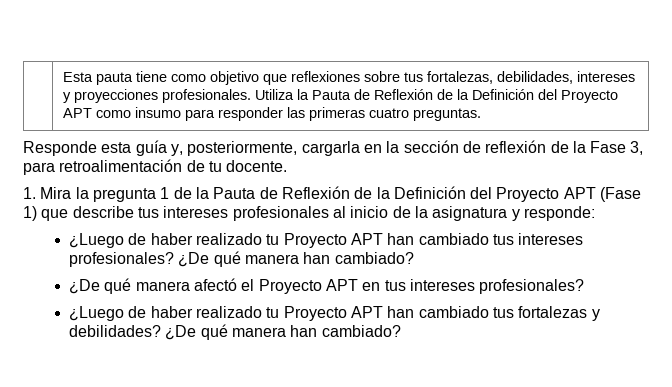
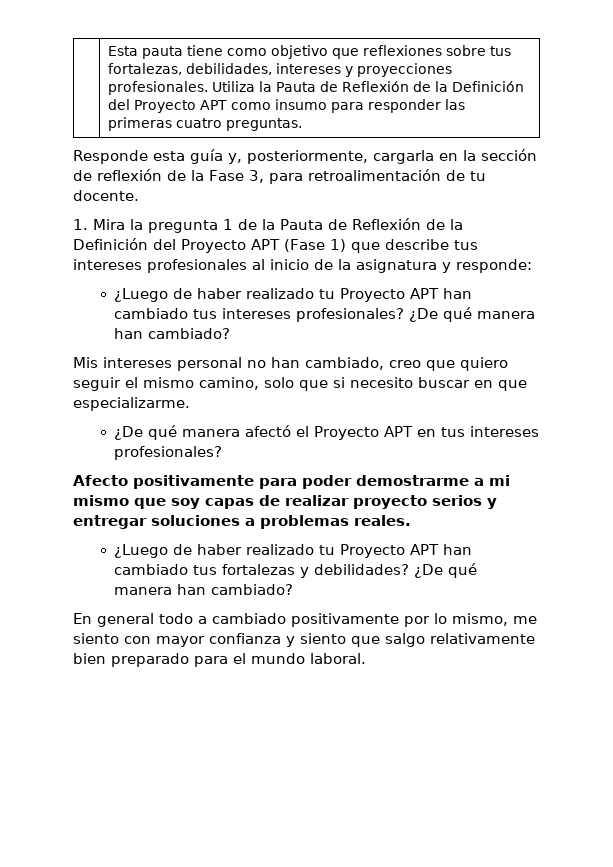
(414, 258) none -> [73,357,508,371] [73,377,527,391] [73,397,190,411] // Mis intereses personal no han cambiado, creo que quiero seguir el mismo camino, solo que si necesito buscar en que especializarme.
(585, 286) none -> [73,475,510,489] [73,495,497,509] [73,515,411,529] // Afecto positivamente para poder demostrarme a mi mismo que soy capas de realizar proyecto serios y entregar soluciones a problemas reales.
(401, 331) none -> [73,613,537,627] [73,633,535,647] [73,653,366,667] // En general todo a cambiado positivamente por lo mismo, me siento con mayor confianza y siento que salgo relativamente bien preparado para el mundo laboral.

